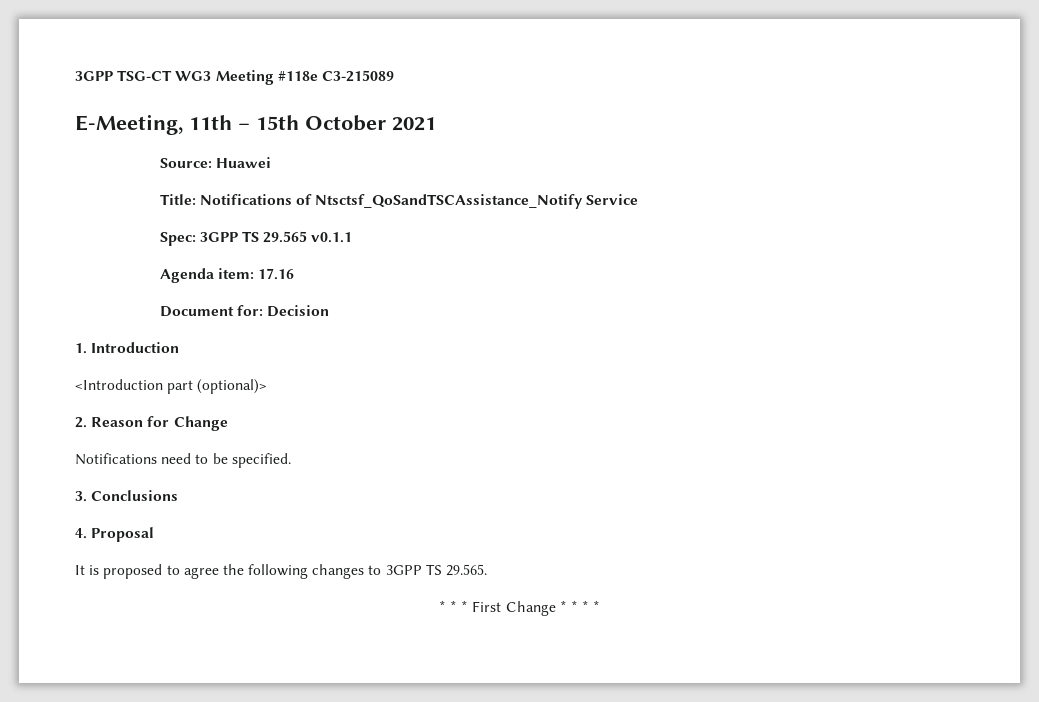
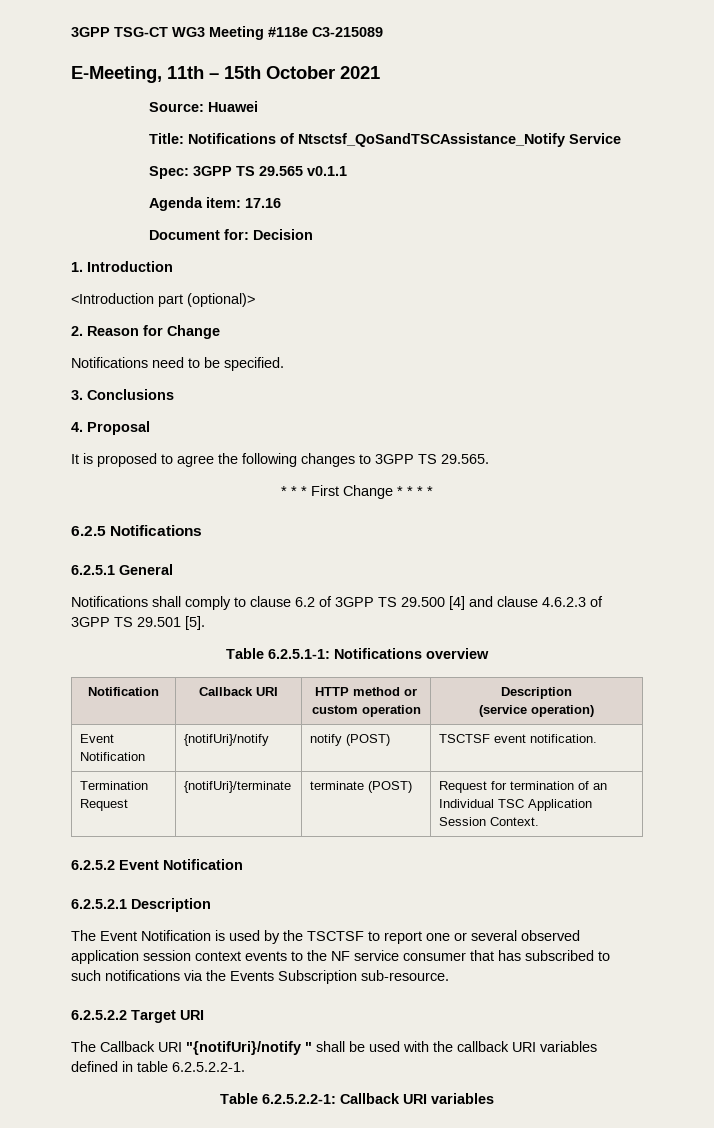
(601, 606) none -> [71,525,203,536] [71,564,173,575] [71,596,603,610] [71,616,205,630] [226,648,489,659] [88,687,159,696] [199,687,278,696] [315,687,417,696] [311,705,421,717] [501,687,572,699] [479,705,594,717] [79,734,114,743] [79,752,145,761] [183,734,269,746] [309,734,390,746] [438,734,597,743] [79,781,148,790] [79,799,128,811] [183,781,291,793] [309,781,412,793] [438,781,607,793] [438,799,592,811] [438,817,539,826] [71,859,243,870] [71,898,211,912] [71,930,580,944] [71,950,610,964] [71,970,449,984] [71,1010,204,1023] [71,1041,597,1055] [71,1061,245,1072] [220,1093,494,1104] // 6.2.5 Notifications // 6.2.5.1 General // Notifications shall comply to clause 6.2 of 3GPP TS 29.500 [4] and clause 4.6.2.3 of 3GPP TS 29.501 [5]. // Table 6.2.5.1-1: Notifications overview // Notification | Callback URI | HTTP method or custom operation | Description // (service operation) // Event Notification | {notifUri}/notify | notify (POST) | TSCTSF event notification. // Termination Request | {notifUri}/terminate | terminate (POST) | Request for termination of an Individual TSC Application Session Context. // 6.2.5.2 Event Notification // 6.2.5.2.1 Description // The Event Notification is used by the TSCTSF to report one or several observed application session context events to the NF service consumer that has subscribed to such notifications via the Events Subscription sub-resource. // 6.2.5.2.2 Target URI // The Callback URI "{notifUri}/notify " shall be used with the callback URI variables defined in table 6.2.5.2.2-1. // Table 6.2.5.2.2-1: Callback URI variables

